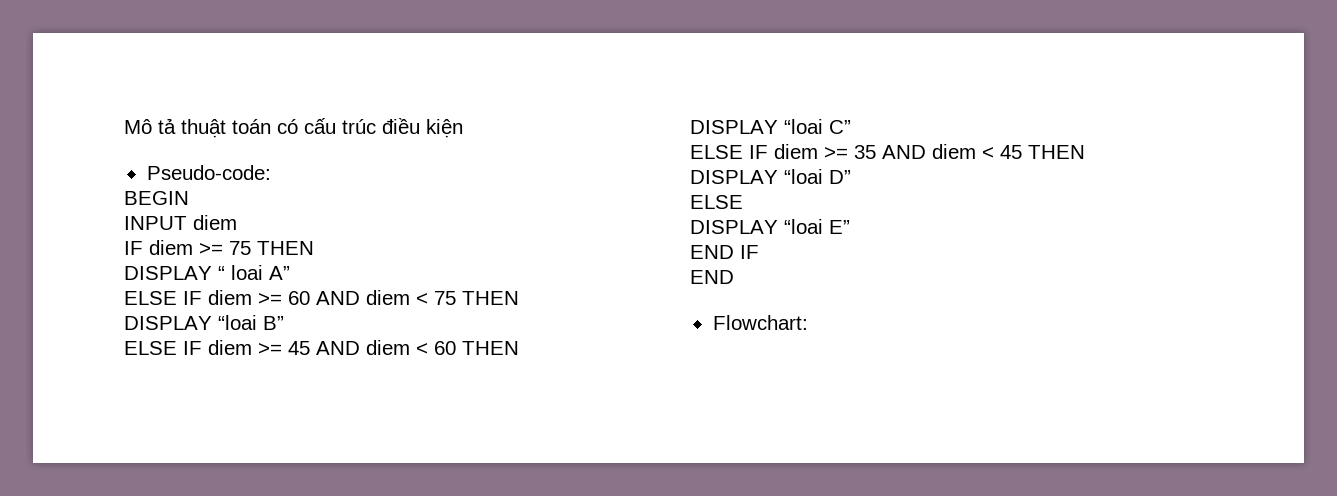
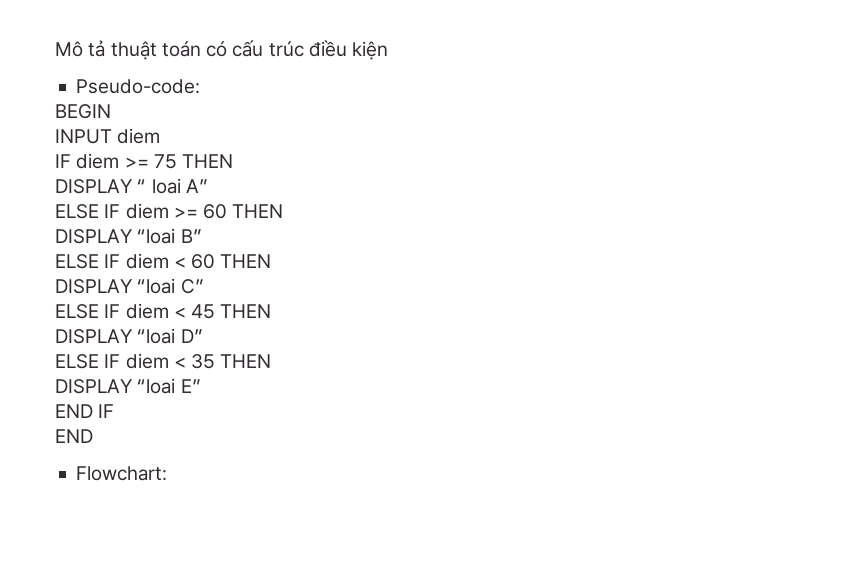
[316,290,456,305] AND diem < 75 -> (228, 211) none
[258,340,410,355] >= 45 AND diem -> (169, 261) none
[824,144,976,159] >= 35 AND diem -> (169, 311) none
(743, 202) none -> [104,353,272,369] IF diem < 35 THEN

